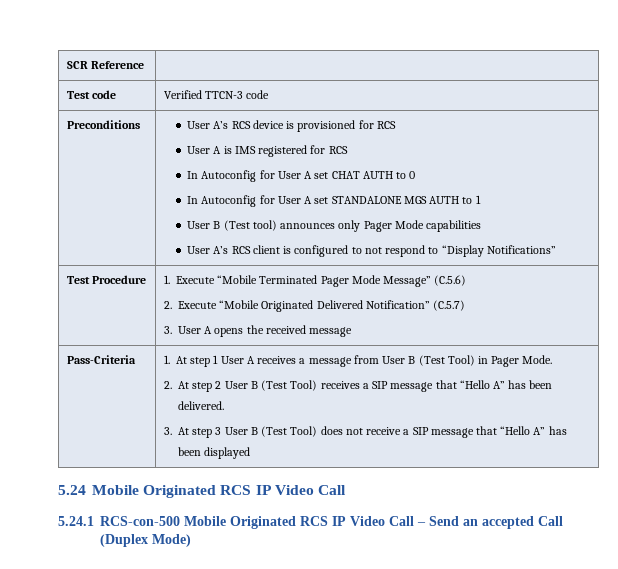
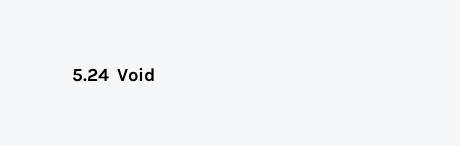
[66,61,145,69] [66,90,117,99] [163,90,270,99] [66,120,140,129] [187,120,396,132] [187,145,348,157] [187,170,416,182] [187,195,481,207] [187,220,482,232] [187,245,556,257] [66,275,147,284] [163,275,467,287] [163,300,466,312] [163,325,353,337] [66,355,136,364] [163,355,553,367] [163,380,553,392] [177,401,224,410] [163,426,567,438] [177,447,251,459] [58,485,346,498] [58,516,563,529] [100,534,191,547] SCR Reference | // Test code | Verified TTCN-3 code // Preconditions | User A’s RCS device is provisioned for RCS // User A is IMS registered for RCS // In Autoconfig for User A set CHAT AUTH to 0 // In Autoconfig for User A set STANDALONE MGS AUTH to 1 // User B (Test tool) announces only Pager Mode capabilities // User A’s RCS client is configured to not respond to “Display Notifications” // Test Procedure | 1. Execute “Mobile Terminated Pager Mode Message” (C.5.6) // 2. Execute “Mobile Originated Delivered Notification” (C.5.7) // 3. User A opens the received message // Pass-Criteria | 1. At step 1 User A receives a message from User B (Test Tool) in Pager Mode. // 2. At step 2 User B (Test Tool) receives a SIP message that “Hello A” has been delivered. // 3. At step 3 User B (Test Tool) does not receive a SIP message that “Hello A” has been displayed // 5.24 Mobile Originated RCS IP Video Call // 5.24.1 RCS-con-500 Mobile Originated RCS IP Video Call – Send an accepted Call (Duplex Mode) -> [72,67,155,82] 5.24 Void

